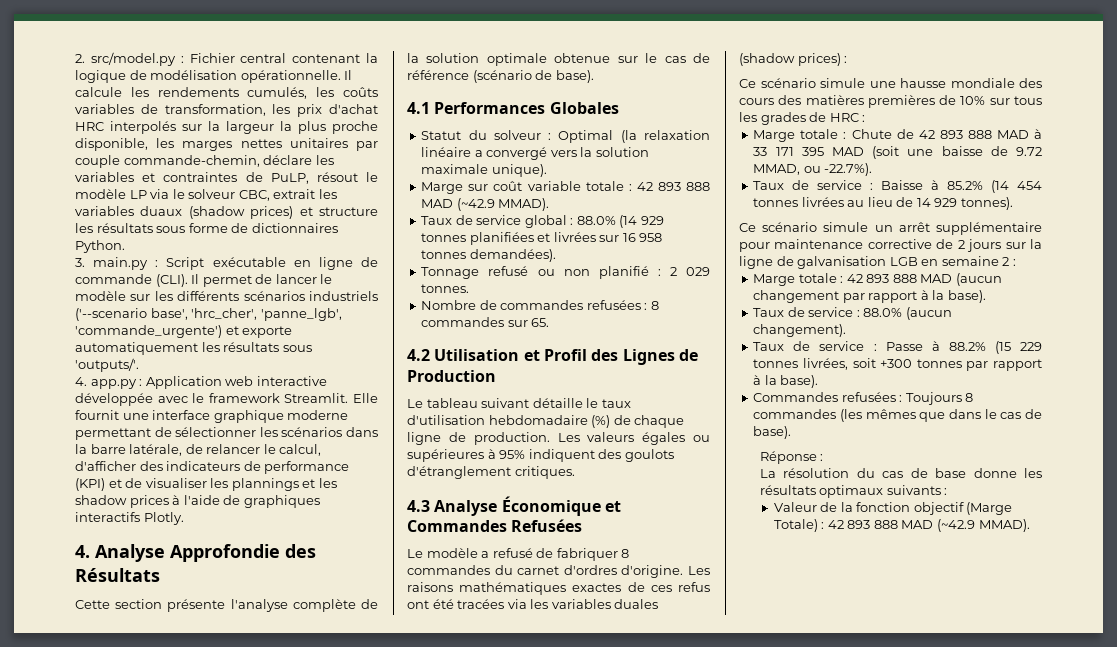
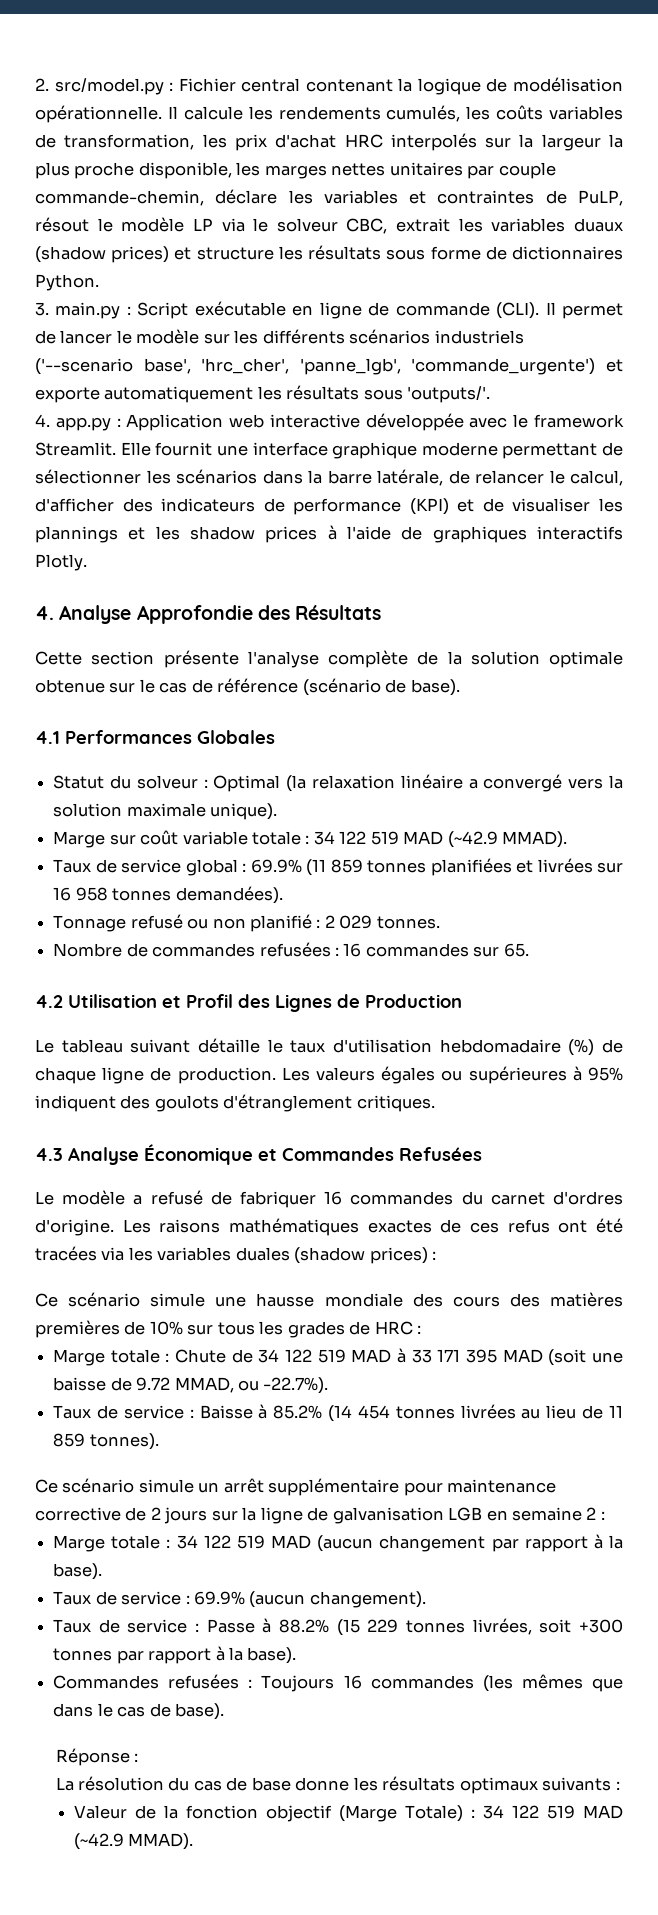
[636,182,710,191] 42 893 888 -> [313,831,399,845] 34 122 519
[576,215,664,228] 88.0% (14 929 -> [250,859,363,876] 69.9% (11 859
[650,301,659,310] 8 -> [343,943,362,957] 16
[621,549,630,558] 8 -> [324,1191,343,1205] 16
[918,130,992,139] 42 893 888 -> [258,1349,346,1363] 34 122 519
[916,198,958,207] 14 929 -> [609,1405,623,1418] [53,1433,86,1447] 11 859
[846,274,917,283] 42 893 888 -> [176,1535,265,1549] 34 122 519
[863,308,903,317] 88.0% -> [193,1591,245,1605] 69.9%
[965,393,974,402] 8 -> [343,1675,362,1689] 16
[827,520,898,529] 42 893 888 -> [482,1805,575,1819] 34 122 519

